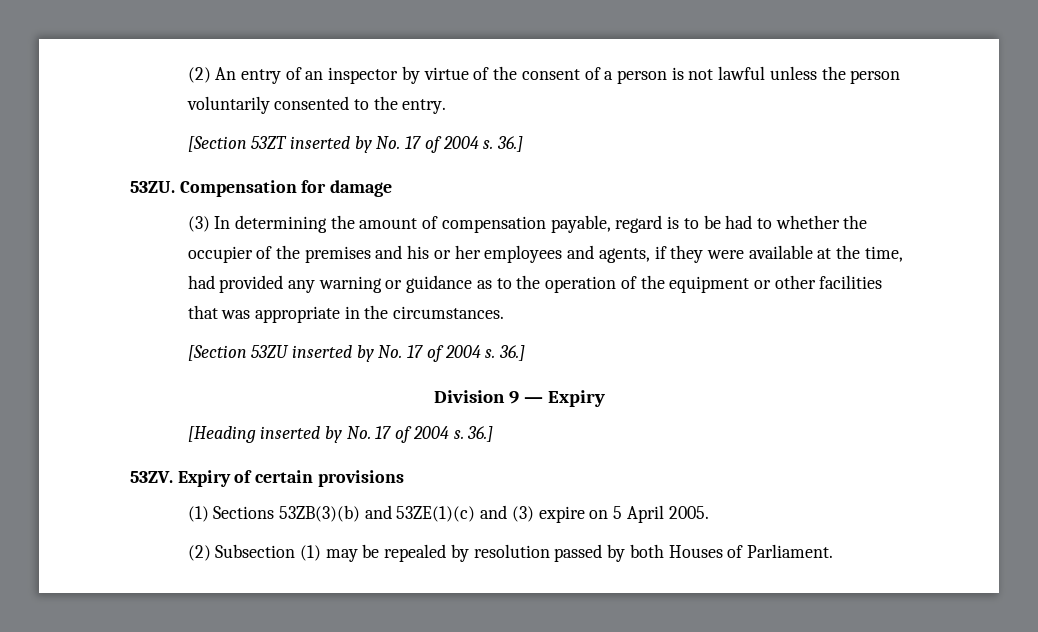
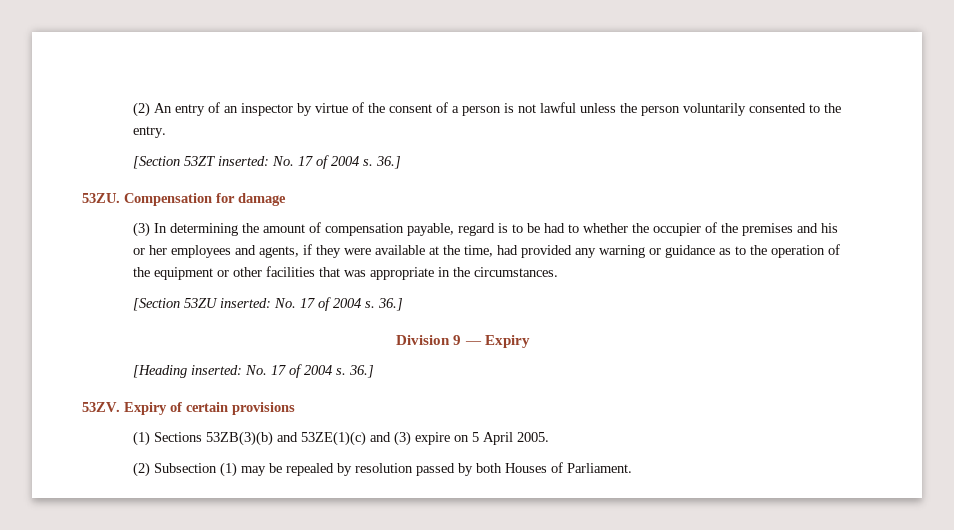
[290,136,372,153] inserted by -> [218,156,270,166] inserted:
[292,345,374,362] inserted by -> [220,298,272,308] inserted:
[260,426,343,443] inserted by -> [191,365,243,375] inserted:

